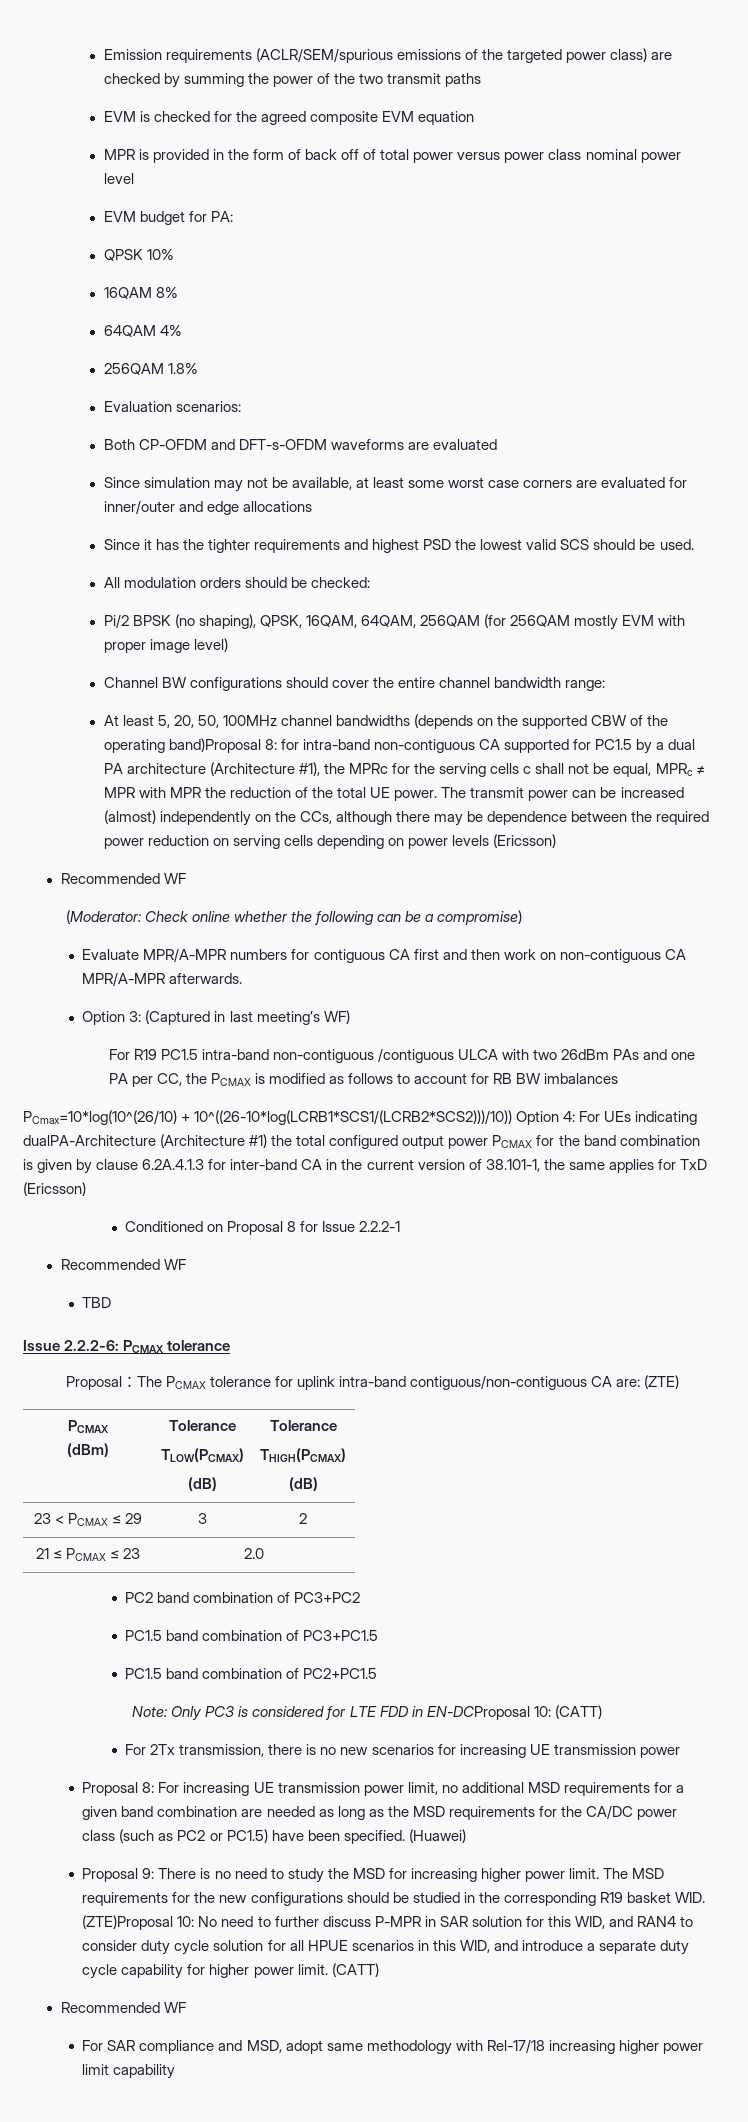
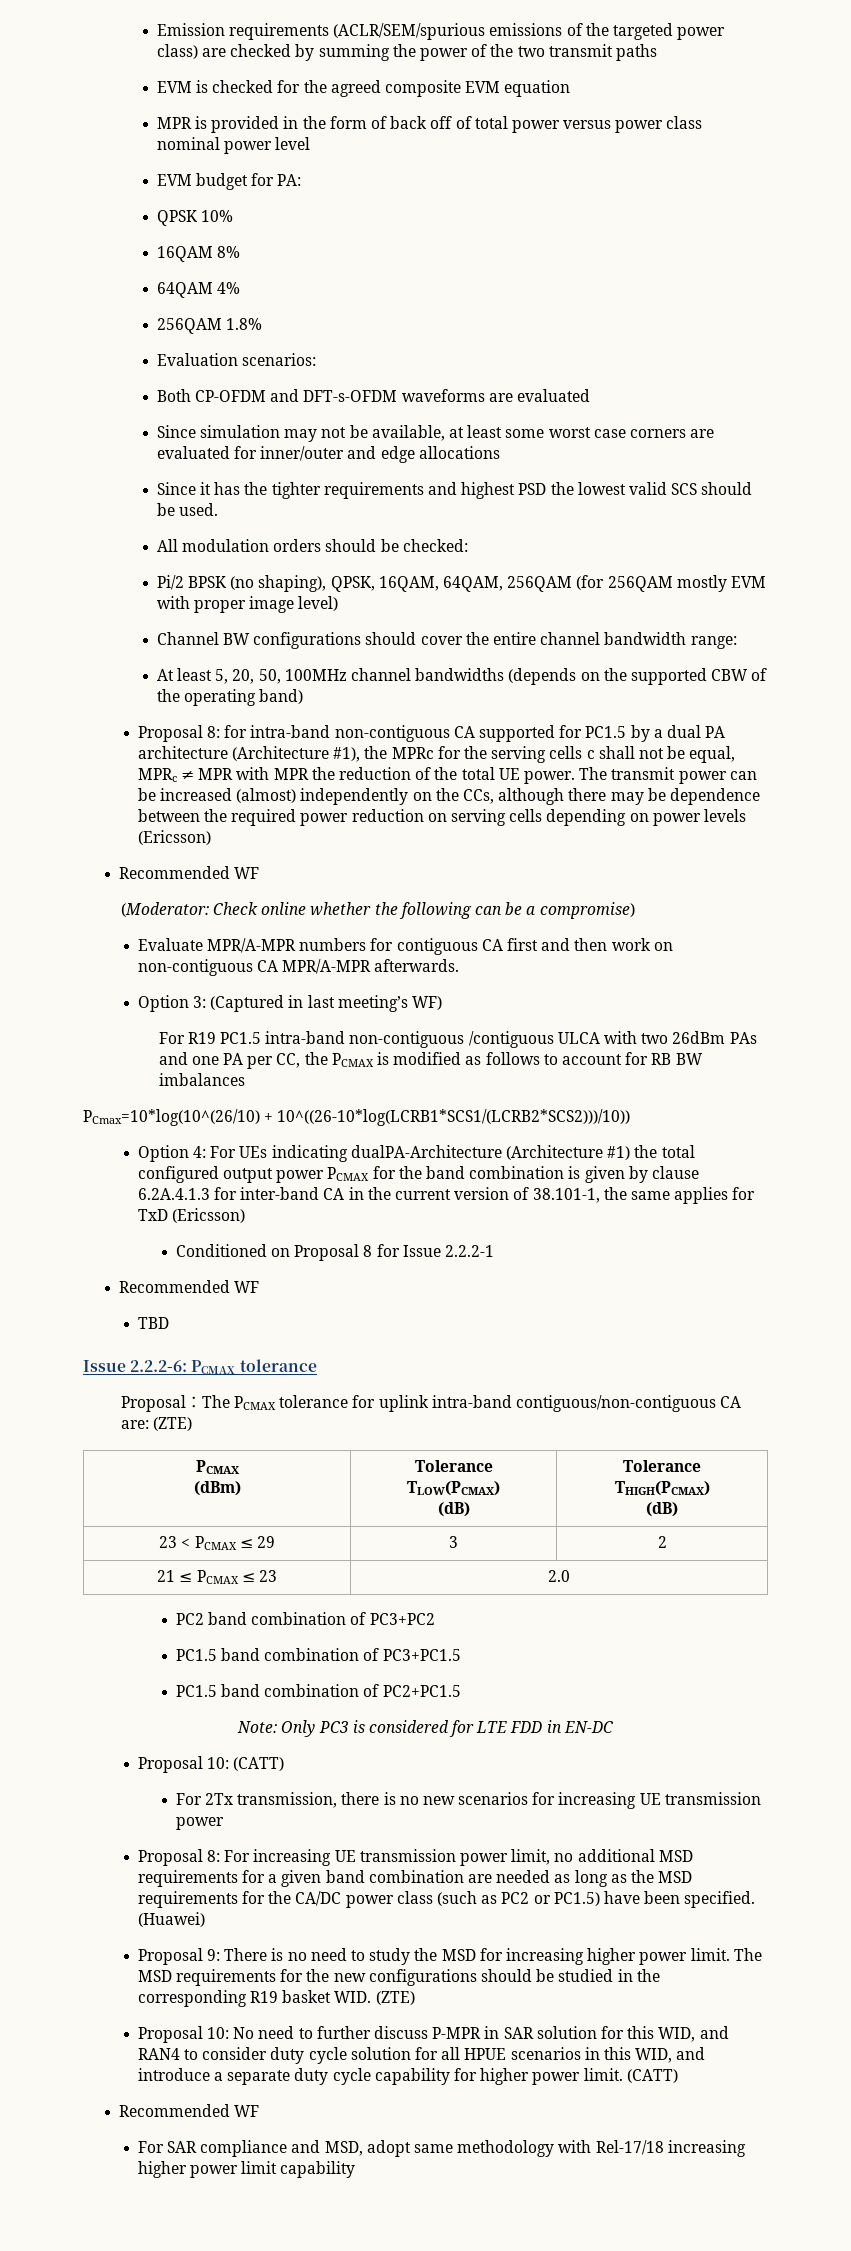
[168,738,261,753] band)Proposal -> [259,689,304,704] [137,725,203,742] band) // Proposal
(513, 1117) none -> (631, 1117) //
[426,1706,530,1720] EN-DCProposal -> [563,1721,614,1733] [137,1756,203,1773] EN-DC // Proposal
[82,1915,174,1930] (ZTE)Proposal -> [375,1991,415,2005] [137,2026,203,2043] (ZTE) // Proposal

